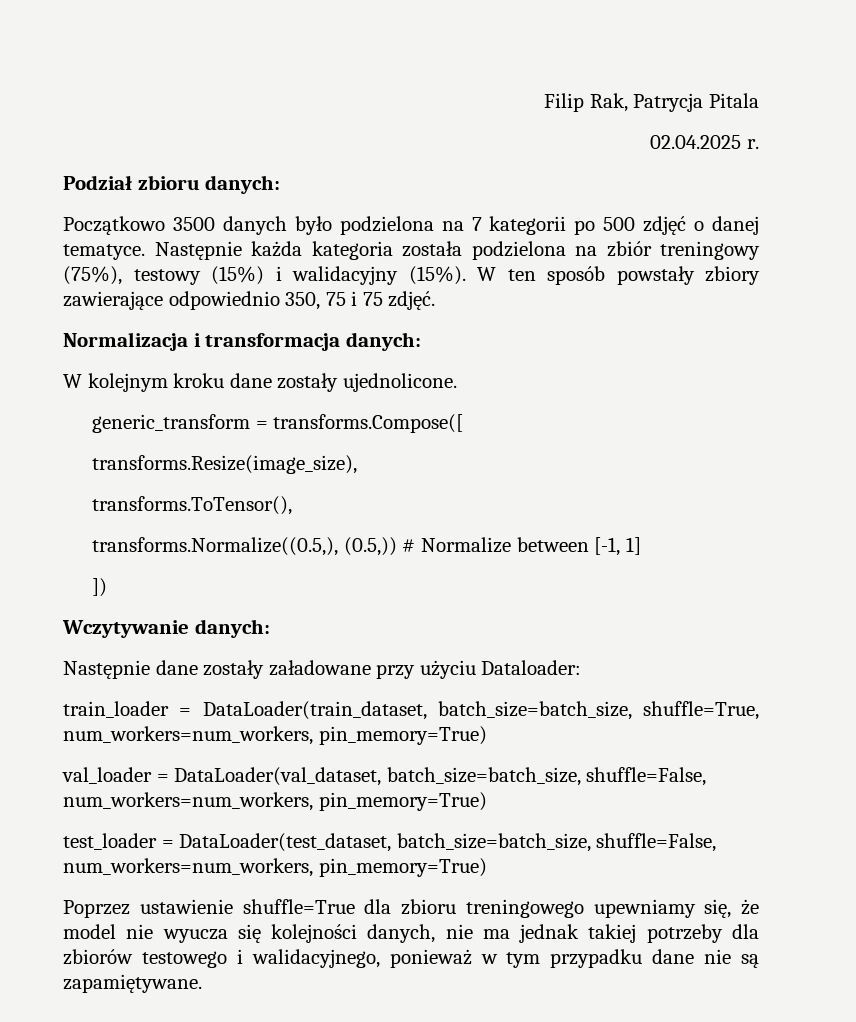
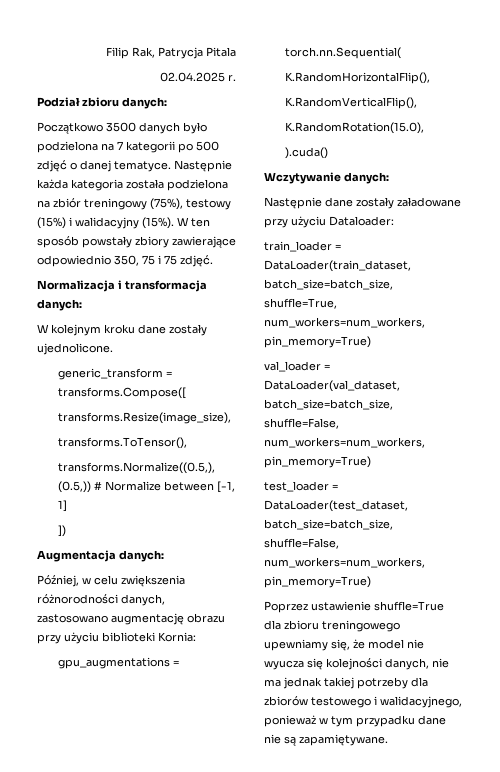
(108, 587) none -> [37,550,164,562] [37,575,185,587] [37,594,165,606] [37,613,225,625] [37,632,196,644] [57,657,179,669] [284,47,401,59] [284,72,430,84] [284,97,417,109] [284,122,424,134] [284,147,328,159] // Augmentacja danych: // Później, w celu zwiększenia różnorodności danych, zastosowano augmentację obrazu przy użyciu biblioteki Kornia: // gpu_augmentations = torch.nn.Sequential( // K.RandomHorizontalFlip(), // K.RandomVerticalFlip(), // K.RandomRotation(15.0), // ).cuda()

